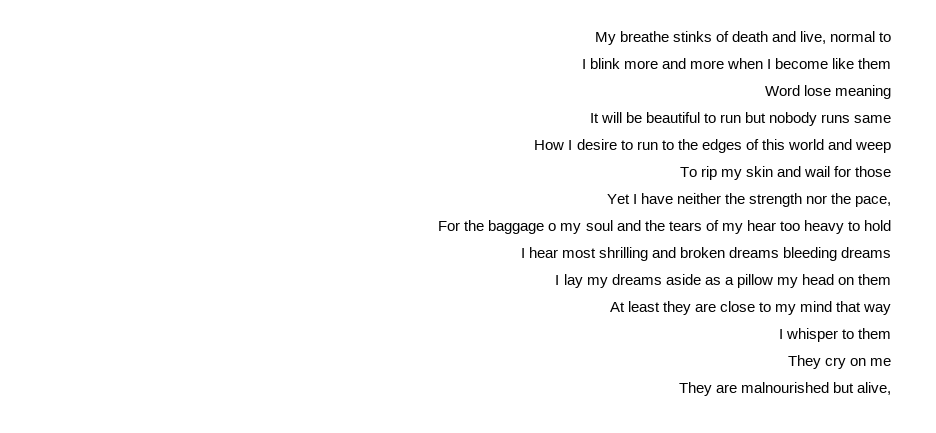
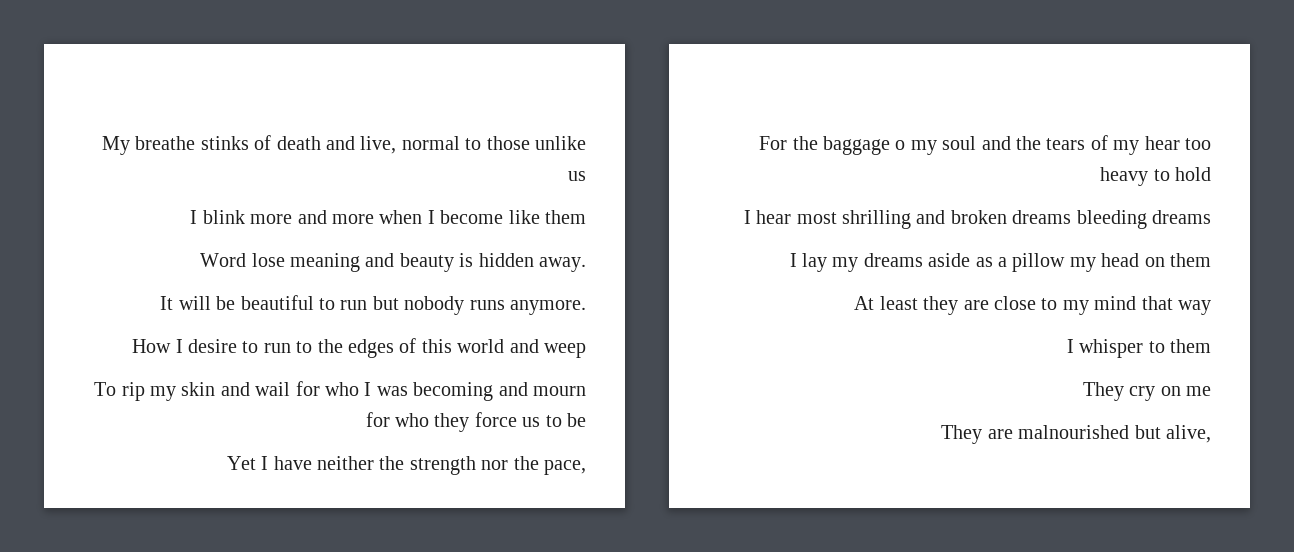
(891, 37) none -> [486,136,586,150] [568,171,586,181] those unlike us
(891, 92) none -> [365,253,586,272] and beauty is hidden away.
[853,115,891,123] same -> [509,300,586,315] anymore.
[854,166,891,177] those -> [325,382,586,401] [365,412,586,432] who I was becoming and mourn for who they force us to be

